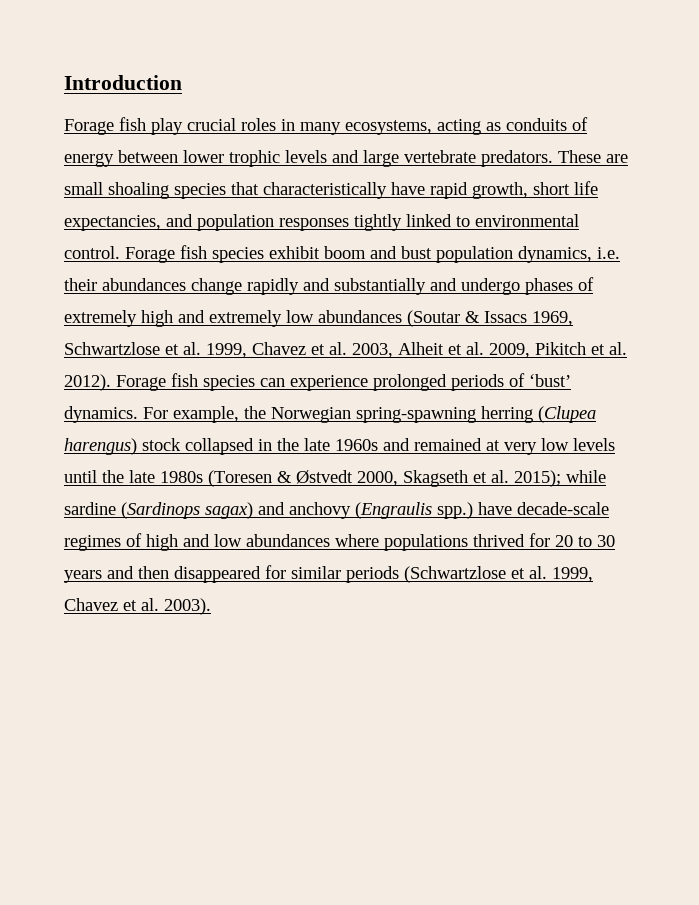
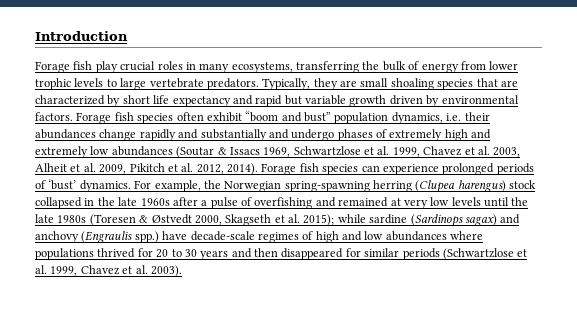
[437,118,567,135] acting as conduits -> [296,61,406,73] transferring the bulk
[118,150,178,163] between -> [460,61,486,70] from
[332,150,359,163] and -> [106,79,117,87] to
[558,150,601,163] These -> [262,78,338,90] Typically, they
[263,181,598,199] [64,214,579,231] [64,245,432,263] characteristically have rapid growth, short life expectancies, and population responses tightly linked to environmental control. Forage fish species exhibit boom and bust -> [500,80,518,87] [35,95,519,107] [35,111,331,124] are characterized by short life expectancy and rapid but variable growth driven by environmental factors. Forage fish species often exhibit “boom and bust”
[64,374,111,391] 2012). -> [196,163,258,175] 2012, 2014).
(378, 445) none -> [172,197,313,209] after a pulse of overfishing

